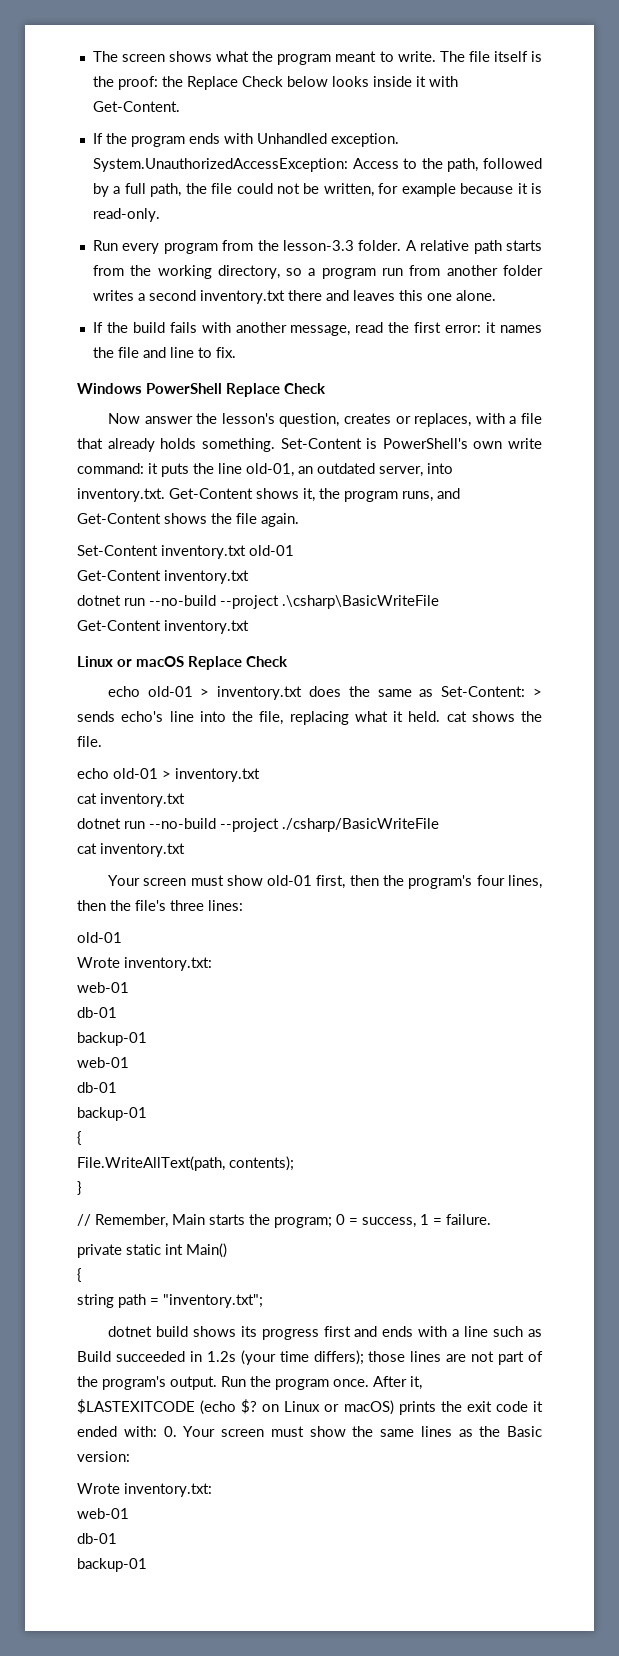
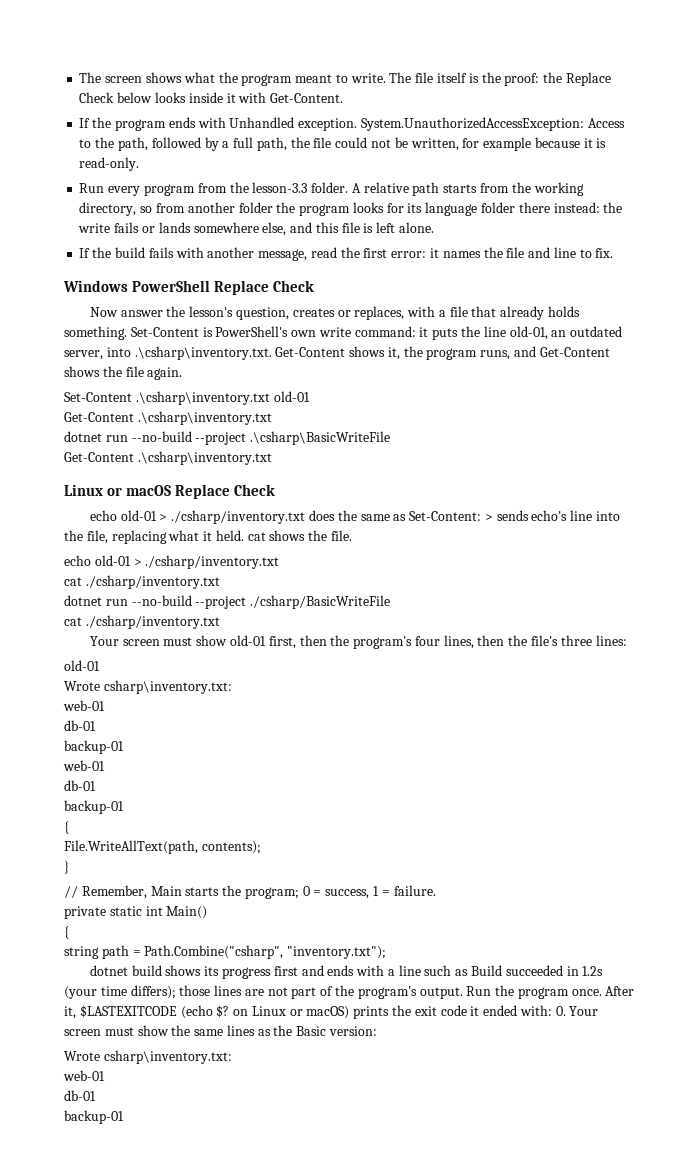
[308,265,543,279] [92,290,452,304] a program run from another folder writes a second inventory.txt there and leaves this one -> [155,202,623,216] [78,222,396,236] from another folder the program looks for its language folder there instead: the write fails or lands somewhere else, and this file is left
[77,488,165,502] inventory.txt. -> [134,346,272,360] .\csharp\inventory.txt.
[161,545,246,559] inventory.txt -> [135,391,270,405] .\csharp\inventory.txt
[164,570,249,584] inventory.txt -> [137,411,272,425] .\csharp\inventory.txt
[164,620,249,634] inventory.txt -> [137,451,272,465] .\csharp\inventory.txt
[217,686,303,700] inventory.txt -> [171,510,306,524] ./csharp/inventory.txt
[175,768,260,782] [77,793,185,807] inventory.txt // cat inventory.txt -> [145,555,280,569] [64,575,220,589] ./csharp/inventory.txt // cat ./csharp/inventory.txt
[100,843,185,857] inventory.txt -> [85,615,220,629] ./csharp/inventory.txt
[124,957,212,971] inventory.txt: -> [103,680,232,694] csharp\inventory.txt:
[163,1294,263,1308] "inventory.txt"; -> [144,945,387,959] Path.Combine("csharp", "inventory.txt");
[124,1483,212,1497] inventory.txt: -> [103,1050,232,1064] csharp\inventory.txt:

